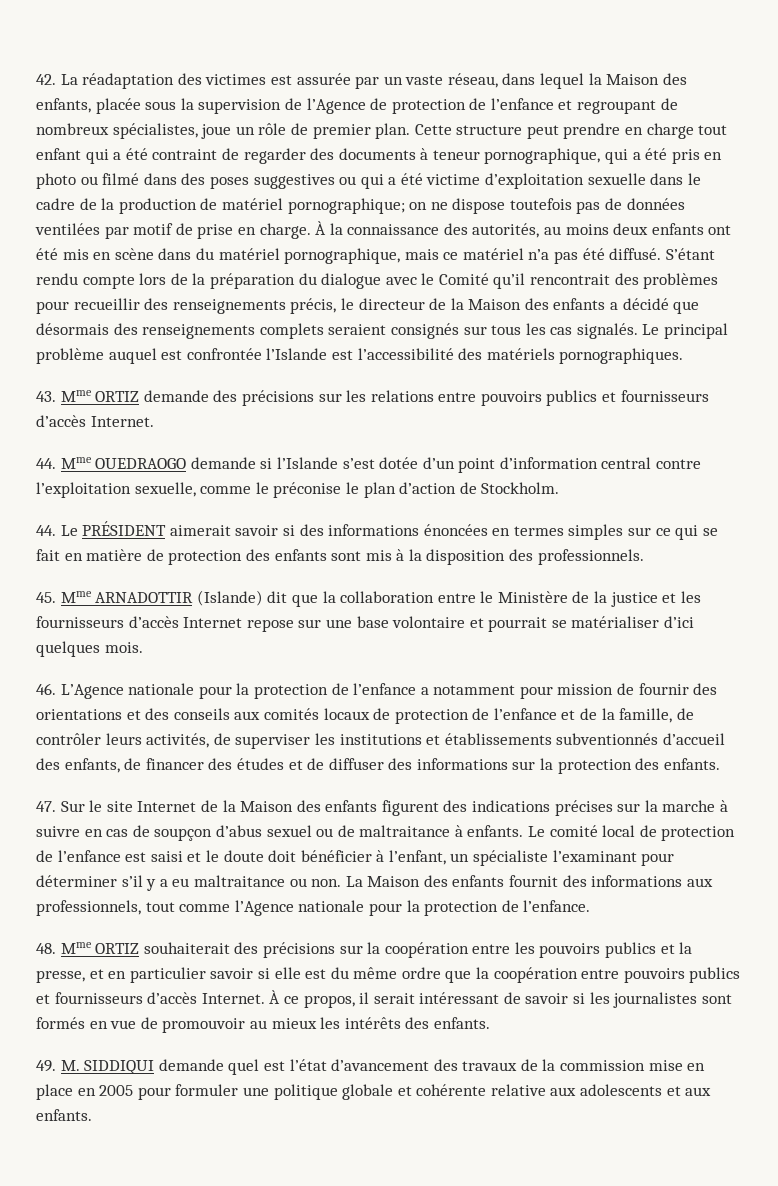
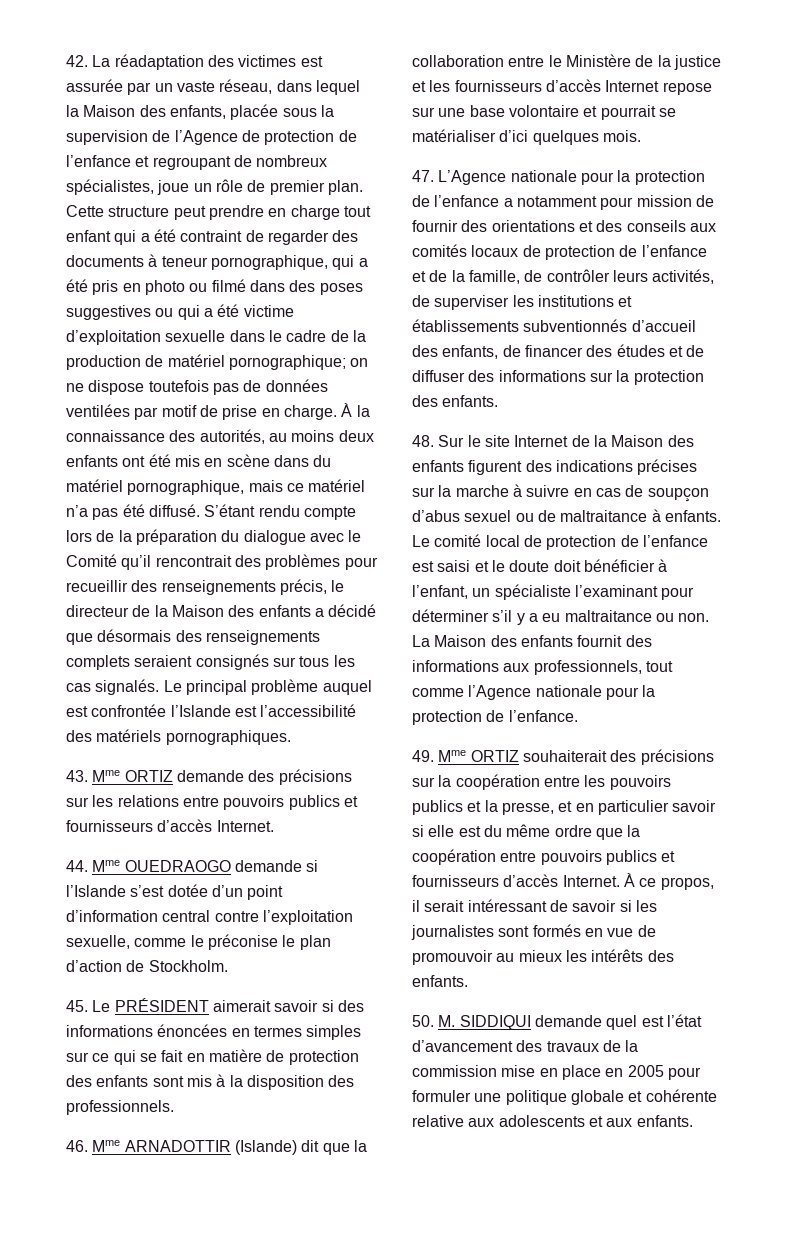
[36,525,56,536] 44. -> [66,1000,88,1012] 45.
[36,592,56,603] 45. -> [66,1140,88,1152] 46.
[36,683,56,695] 46. -> [412,170,434,182] 47.
[36,801,56,812] 47. -> [412,435,434,447] 48.
[36,943,56,954] 48. -> [412,750,434,762] 49.
[36,1060,56,1072] 49. -> [412,1015,434,1027] 50.

